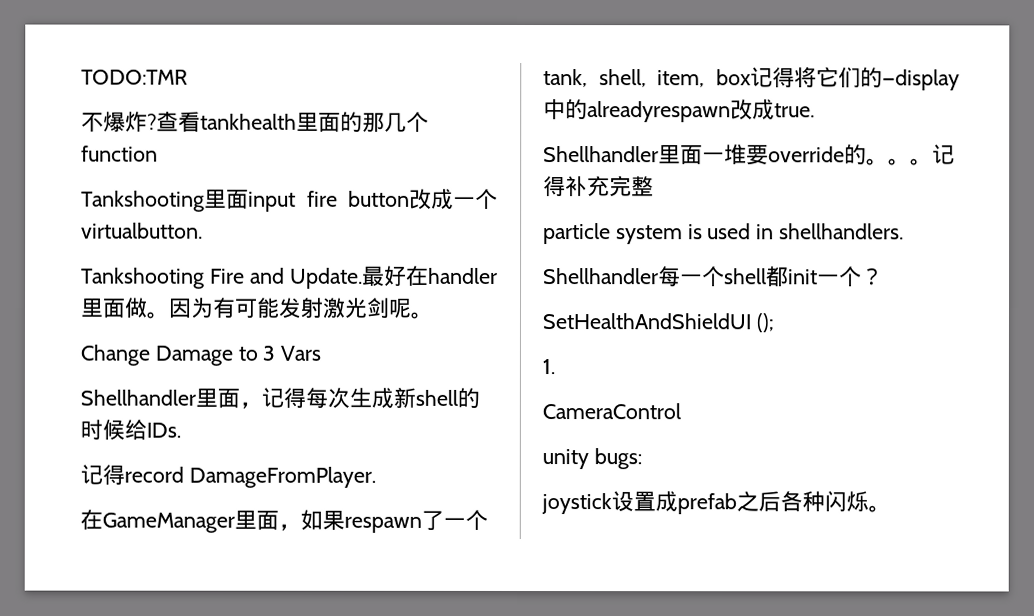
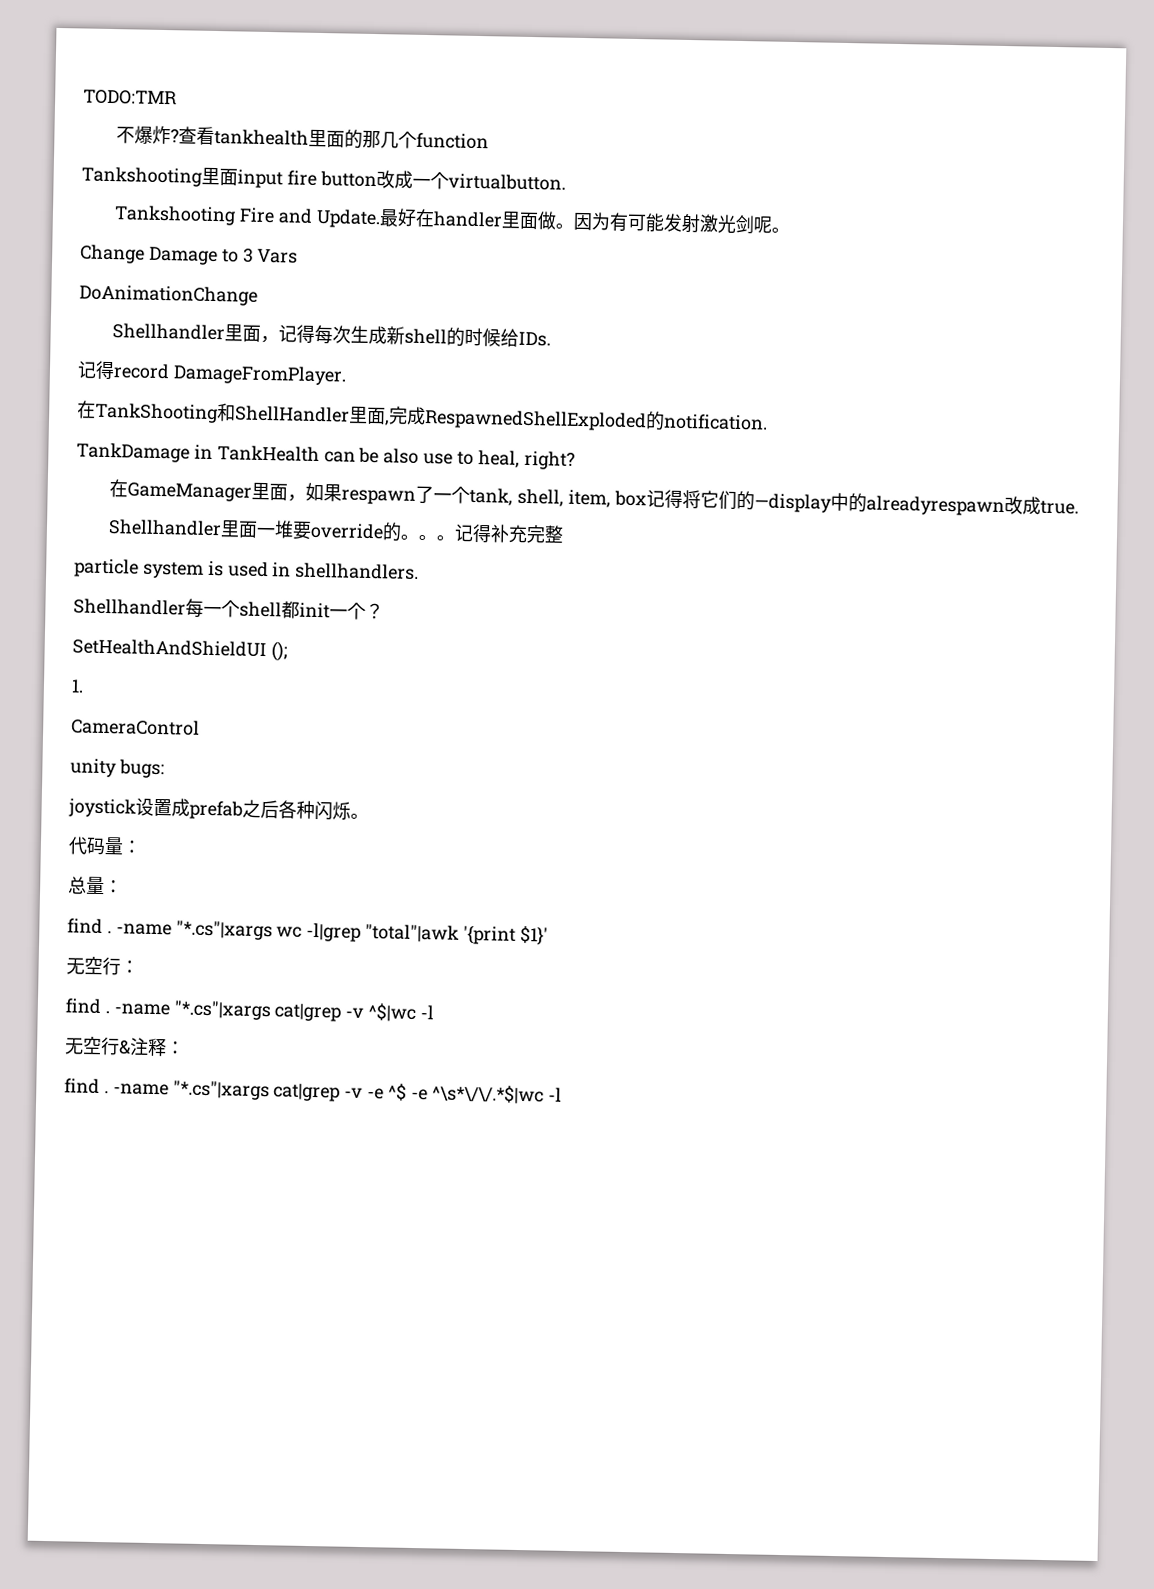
(322, 353) none -> [79,284,258,306] // DoAnimationChange
(376, 477) none -> [77,400,768,432] [76,442,575,470] // 在TankShooting和ShellHandler里面,完成RespawnedShellExploded的notification. // TankDamage in TankHealth can be also use to heal, right?
(891, 509) none -> [68,836,142,856] [68,876,123,896] [67,918,548,946] [66,956,139,976] [65,998,435,1022] [64,1036,185,1057] [64,1078,562,1105] // 代码量： // 总量： // find . -name "*.cs"|xargs wc -l|grep "total"|awk '{print $1}' // 无空行： // find . -name "*.cs"|xargs cat|grep -v ^$|wc -l // 无空行&注释： // find . -name "*.cs"|xargs cat|grep -v -e ^$ -e ^\s*\/\/.*$|wc -l

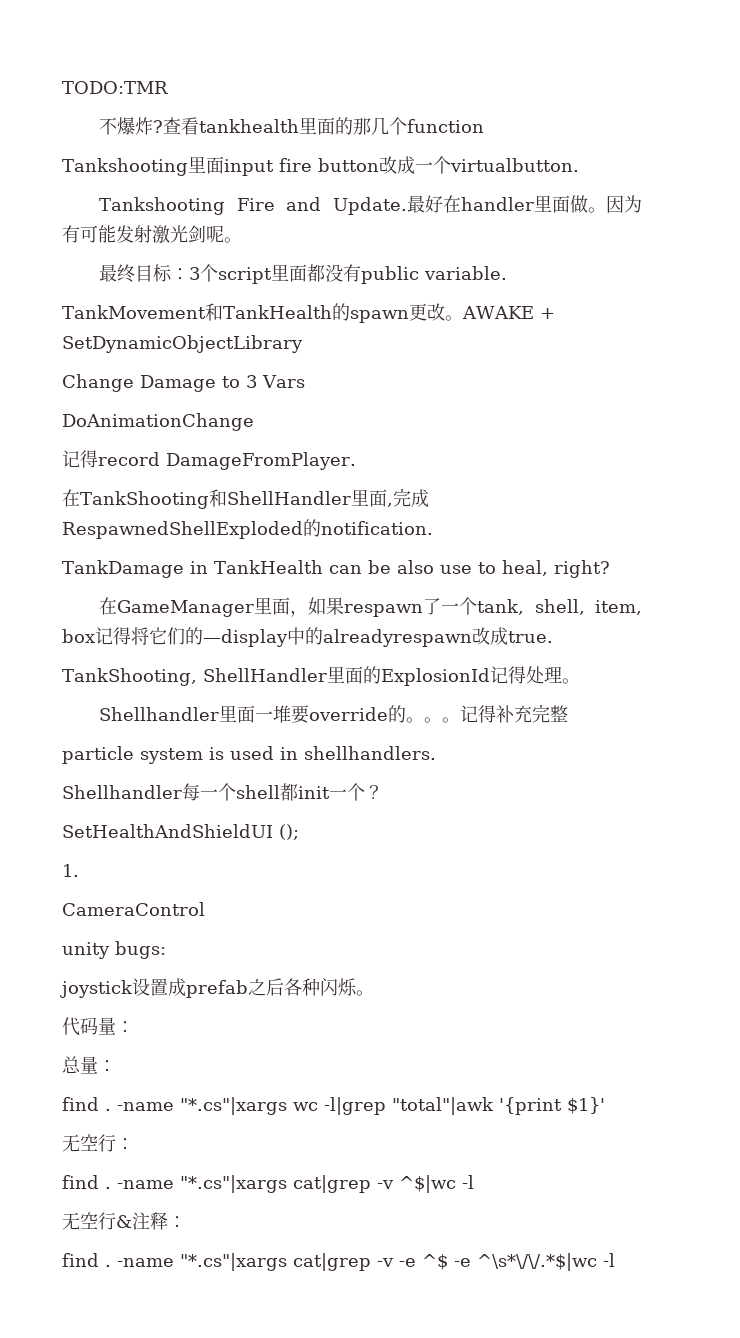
(790, 230) none -> [99,264,508,284] [62,303,555,323] [62,335,303,353] // 最终目标：3个script里面都没有public variable. // TankMovement和TankHealth的spawn更改。AWAKE + SetDynamicObjectLibrary
[112,323,552,347] // Shellhandler里面，记得每次生成新shell的时候给IDs. -> (254, 422) none
(1079, 507) none -> [62,666,580,686] // TankShooting, ShellHandler里面的ExplosionId记得处理。

